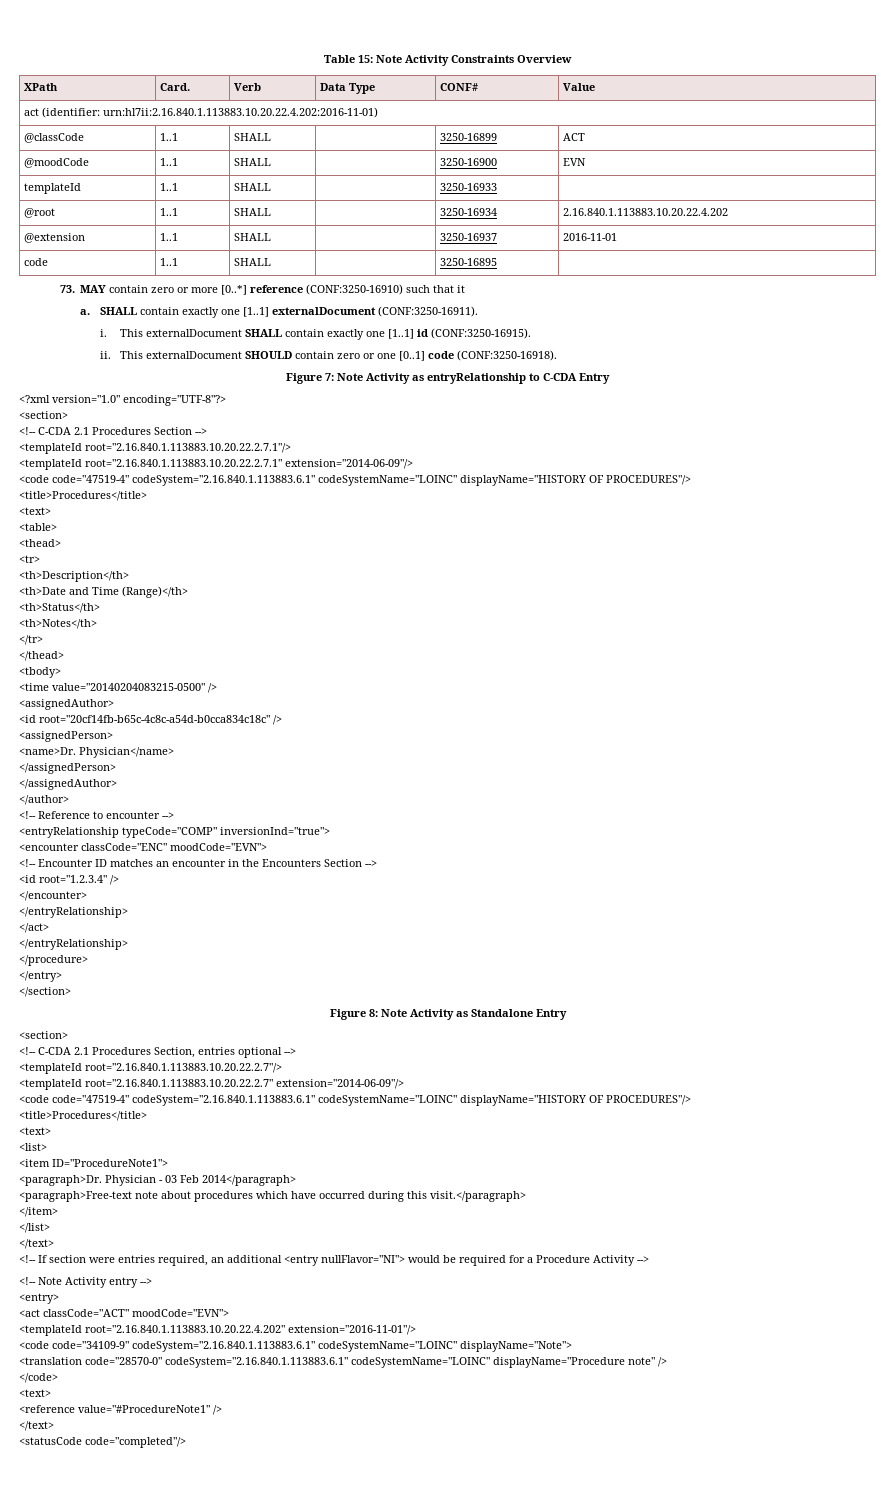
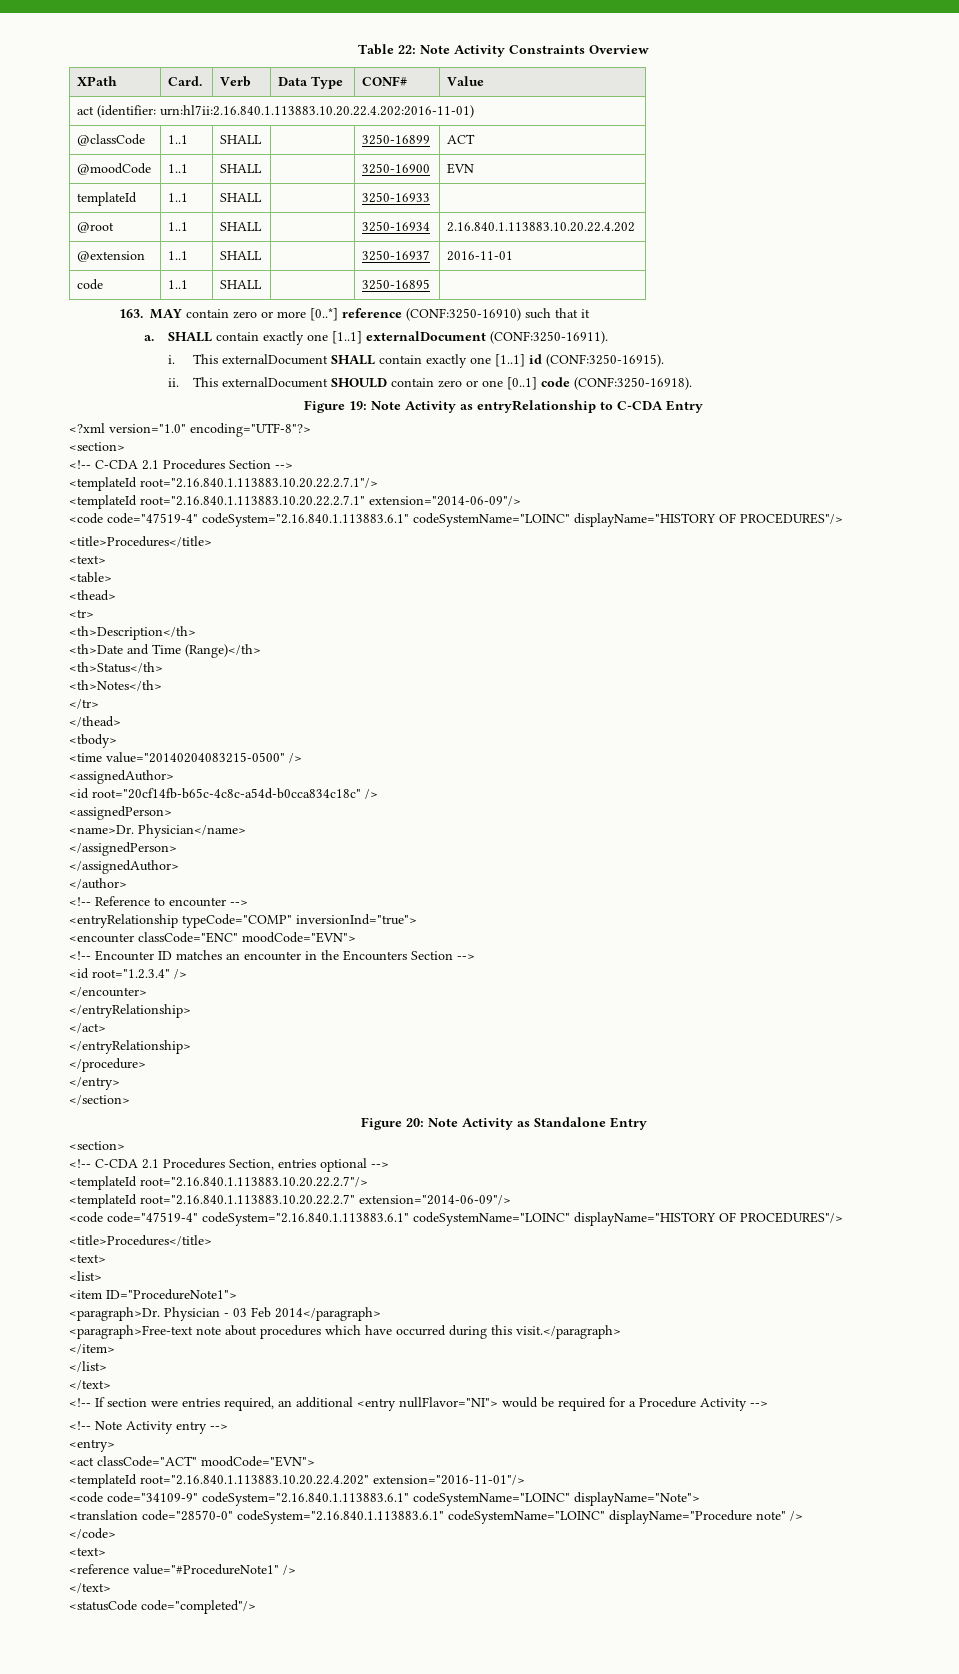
[358,55,373,63] 15: -> [398,45,416,54] 22:
[59,285,75,293] 73. -> [118,309,143,318] 163.
[325,373,334,381] 7: -> [349,401,367,410] 19:
[368,1009,378,1017] 8: -> [405,1118,424,1127] 20:

